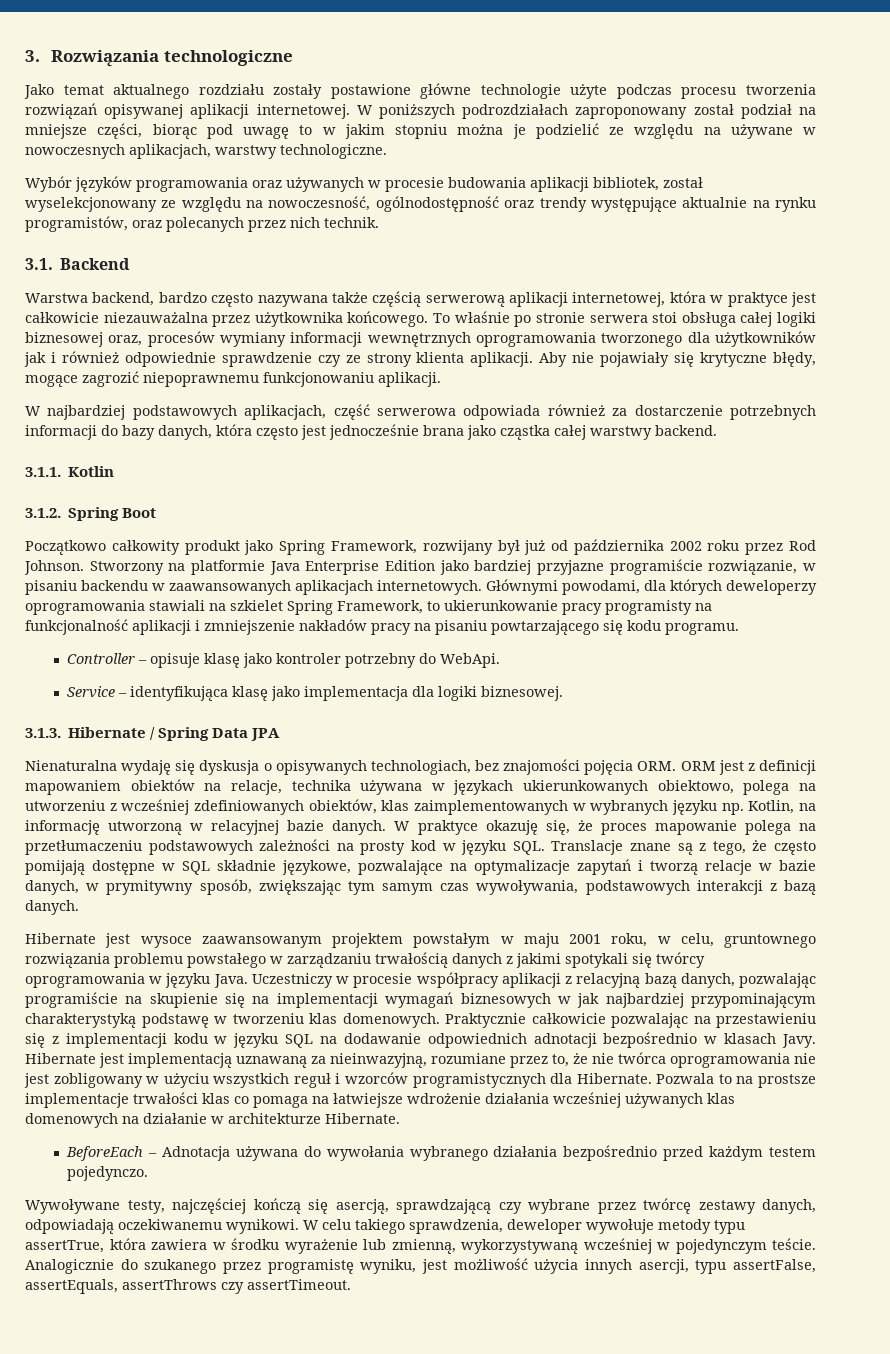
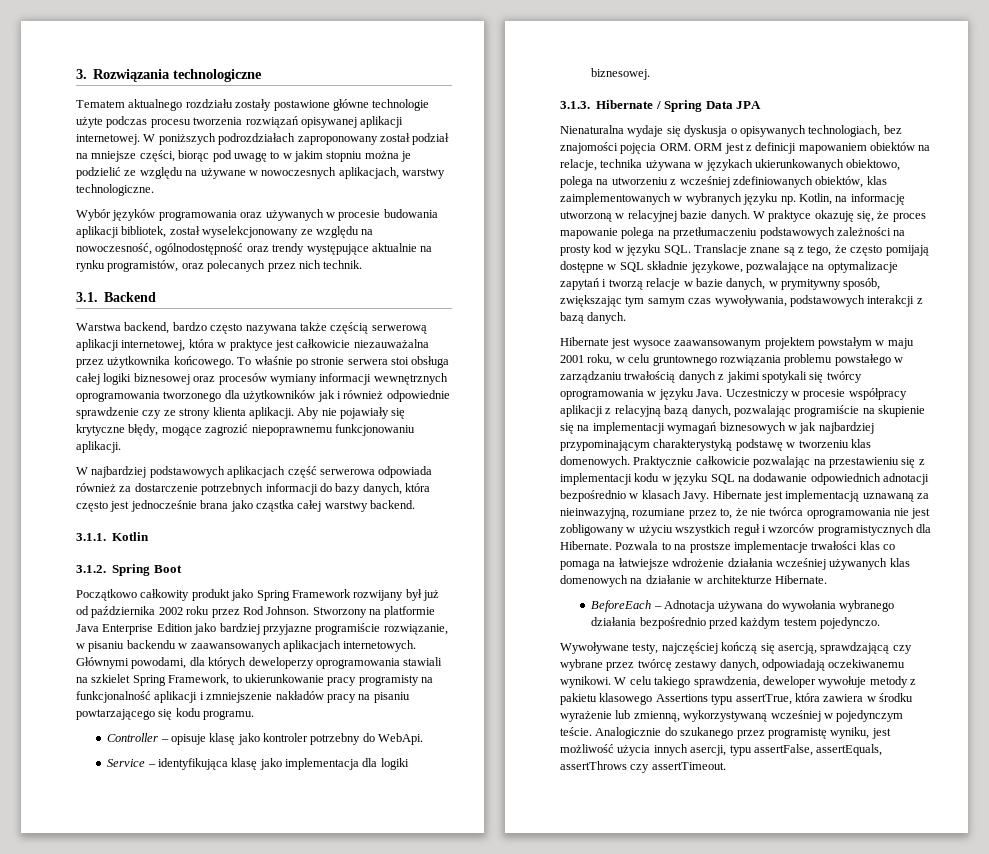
[24,84,104,99] Jako temat -> [76,100,125,108] Tematem
[108,335,143,346] oraz, -> [193,376,216,382] oraz
[244,405,327,420] aplikacjach, -> [227,466,286,478] aplikacjach
[330,540,417,554] Framework, -> [291,589,351,598] Framework
[121,760,172,775] wydaję -> [627,125,664,137] wydaje
[680,933,714,947] celu, -> [628,354,651,363] celu
(711, 1226) none -> [910,679,916,685] [560,693,708,705] z pakietu klasowego Assertions

